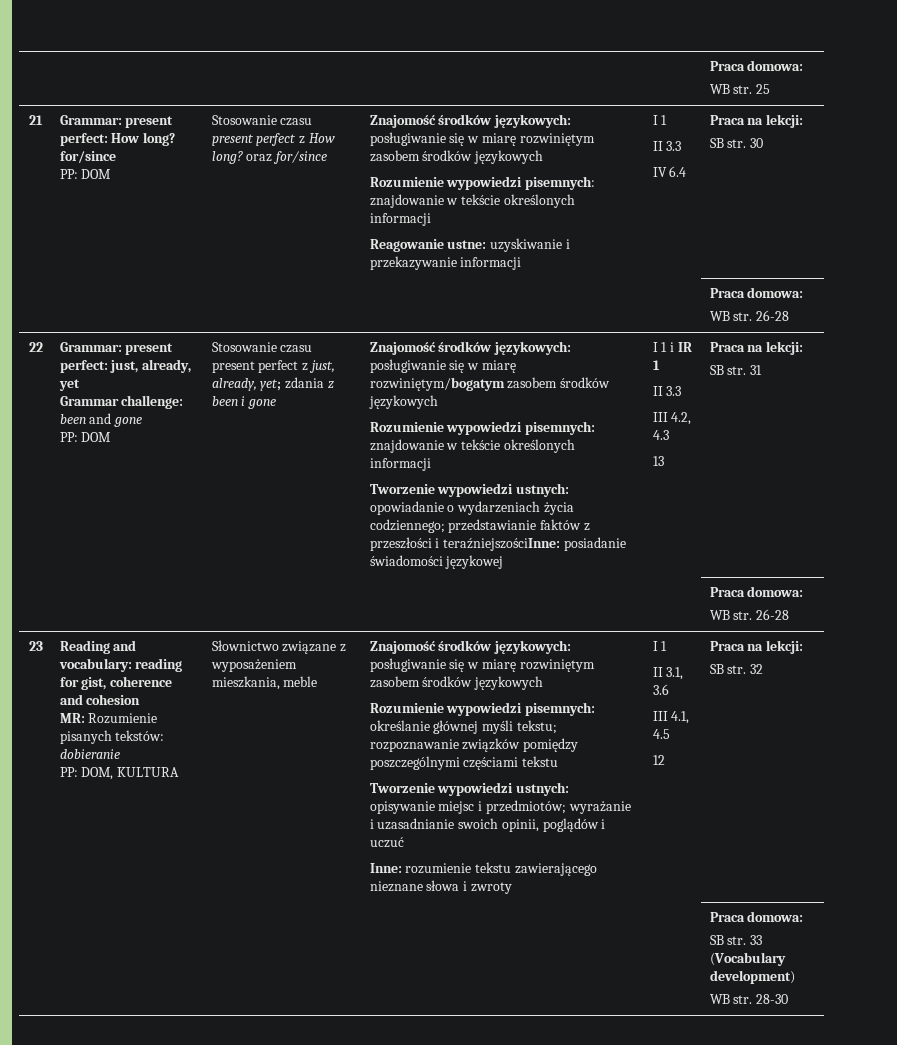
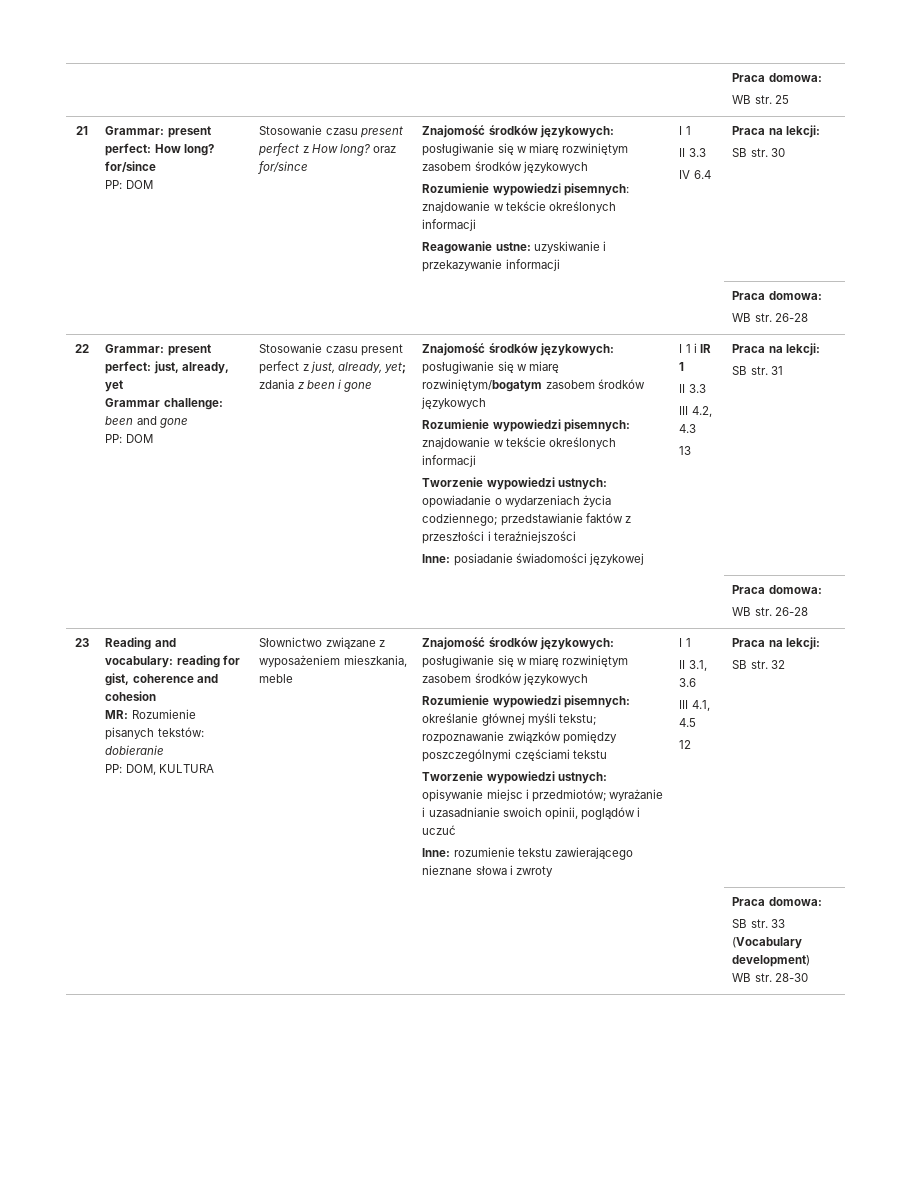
[443,538,561,551] teraźniejszościInne: -> [493,531,576,543] [422,554,451,563] teraźniejszości // Inne:

